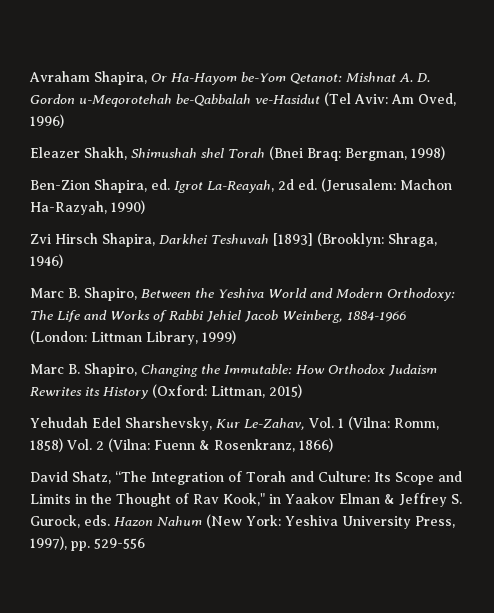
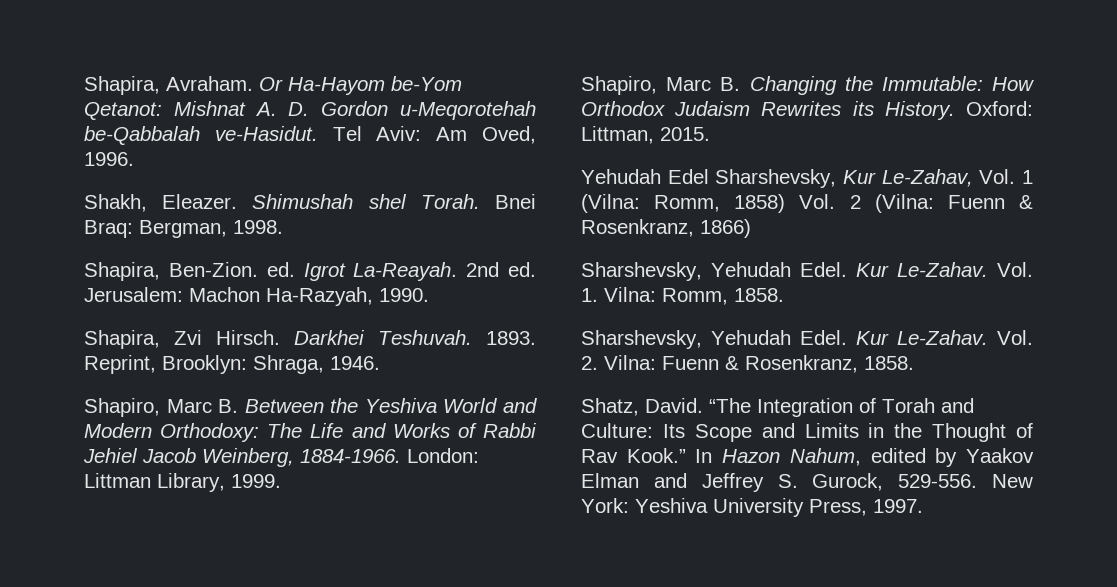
[29,71,147,85] Avraham Shapira, -> [84,76,253,95] Shapira, Avraham.
[255,92,351,106] ve-Hasidut (Tel -> [214,126,362,141] ve-Hasidut. Tel
[30,114,64,128] [30,146,445,161] [30,178,452,193] [30,200,145,215] [30,232,437,247] [30,254,63,268] [30,287,137,301] 1996) // Eleazer Shakh, Shimushah shel Torah (Bnei Braq: Bergman, 1998) // Ben-Zion Shapira, ed. Igrot La-Reayah, 2d ed. (Jerusalem: Machon Ha-Razyah, 1990) // Zvi Hirsch Shapira, Darkhei Teshuvah [1893] (Brooklyn: Shraga, 1946) // Marc B. Shapiro, -> [84,152,134,166] [84,194,536,212] [84,220,283,238] [84,262,536,281] [84,287,429,306] [84,330,536,349] [84,355,380,374] [84,398,239,417] 1996. // Shakh, Eleazer. Shimushah shel Torah. Bnei Braq: Bergman, 1998. // Shapira, Ben-Zion. ed. Igrot La-Reayah. 2nd ed. Jerusalem: Machon Ha-Razyah, 1990. // Shapira, Zvi Hirsch. Darkhei Teshuvah. 1893. Reprint, Brooklyn: Shraga, 1946. // Shapiro, Marc B.
[347,311,406,322] [30,330,236,345] [30,363,137,377] 1884-1966 (London: Littman Library, 1999) // Marc B. Shapiro, -> [300,448,479,463] [84,473,281,492] [581,76,741,95] 1884-1966. London: Littman Library, 1999. // Shapiro, Marc B.
[103,384,302,399] History (Oxford: Littman, 2015) -> [884,101,1033,120] [581,126,710,144] History. Oxford: Littman, 2015.
[30,471,111,484] David Shatz, -> [581,262,1033,281] [581,287,784,305] [581,330,1033,349] [581,355,914,373] [581,398,703,416] Sharshevsky, Yehudah Edel. Kur Le-Zahav. Vol. 1. Vilna: Romm, 1858. // Sharshevsky, Yehudah Edel. Kur Le-Zahav. Vol. 2. Vilna: Fuenn & Rosenkranz, 1858. // Shatz, David.
[223,493,281,506] Kook," in -> [626,448,958,467] Kook.” In Hazon Nahum, edited by
[384,494,395,504] & -> [653,473,687,488] and
[84,514,242,528] eds. Hazon Nahum (New -> [898,474,1033,488] 529-556. New
[30,536,145,551] 1997), pp. 529-556 -> [873,499,923,513] 1997.

